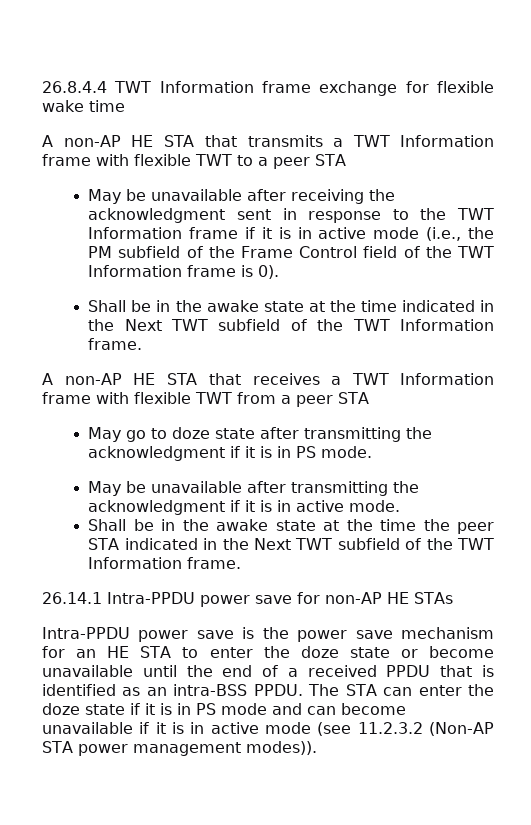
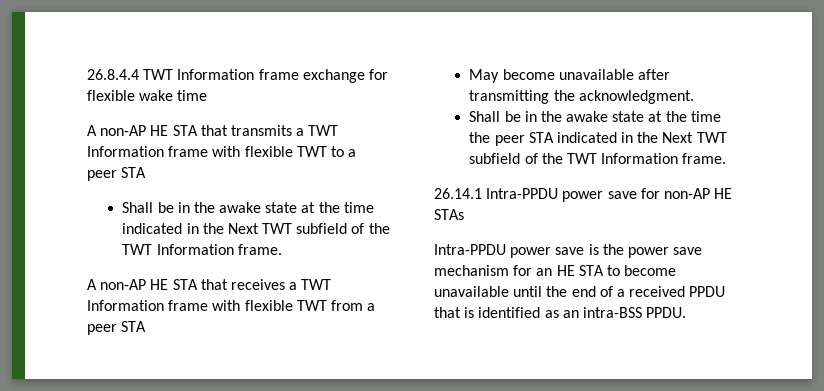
[88,189,396,204] [88,208,495,223] [88,227,494,241] [88,246,494,258] [88,265,280,279] // May be unavailable after receiving the acknowledgment sent in response to the TWT Information frame if it is in active mode (i.e., the PM subfield of the Frame Control field of the TWT Information frame is 0). -> (147, 172) none
[126,427,433,442] [88,446,373,461] [88,481,420,496] [88,500,401,515] go to doze state after transmitting the acknowledgment if it is in PS mode. // May be unavailable after transmitting the acknowledgment if it is in active mode. -> [502,69,670,80] [469,90,694,104] become unavailable after transmitting the acknowledgment.
[209,646,418,658] enter the doze state or -> (620, 270) none
[308,684,494,696] [42,703,406,715] [42,722,494,736] [42,741,317,756] The STA can enter the doze state if it is in PS mode and can become unavailable if it is in active mode (see 11.2.3.2 (Non-AP STA power management modes)). -> (687, 312) none

